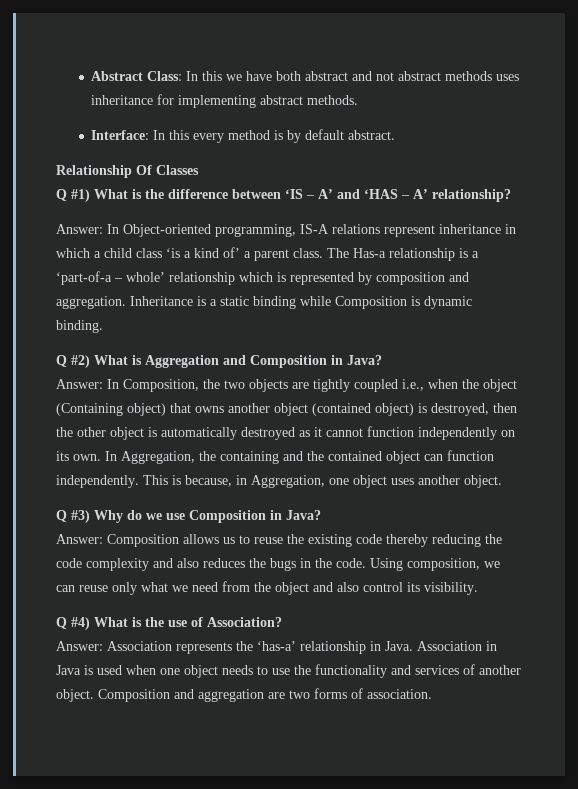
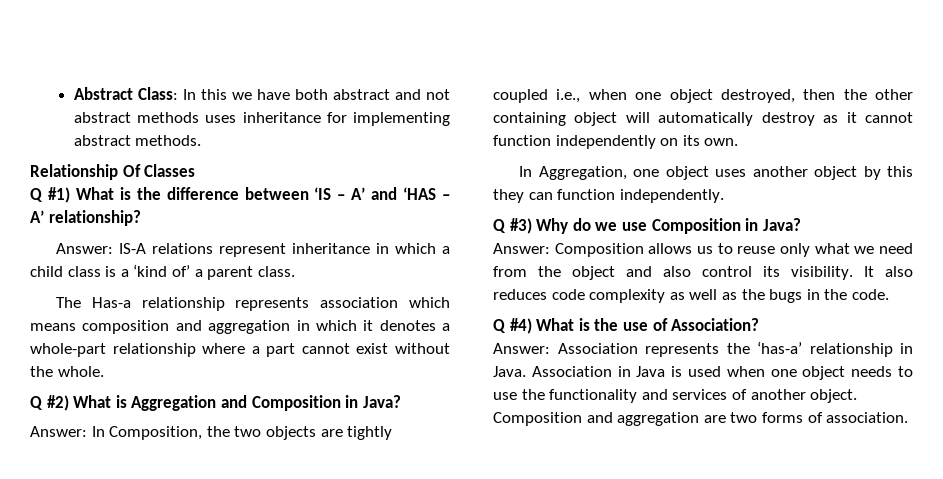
[91,129,396,143] // Interface: In this every method is by default abstract. -> (202, 140) none
[107,224,296,237] In Object-oriented programming, -> (114, 248) none
[166,248,219,258] ‘is a kind -> [105,264,168,277] is a ‘kind
(323, 253) none -> (295, 271) //
[459,248,479,258] [56,271,469,285] [56,296,472,309] [56,320,103,333] is a ‘part-of-a – whole’ relationship which is represented by composition and aggregation. Inheritance is a static binding while Composition is dynamic binding. -> [235,297,450,311] [30,320,450,334] [30,343,450,357] [30,366,104,377] represents association which means composition and aggregation in which it denotes a whole-part relationship where a part cannot exist without the whole.
[462,379,517,392] [56,403,517,416] [56,427,295,440] the object (Containing object) that owns another object (contained object) is destroyed, then the other object is automatically destroyed -> [635,89,913,103] [493,112,815,126] one object destroyed, then the other containing object will automatically destroy
(101, 457) none -> (739, 142) //
[199,450,494,464] [56,475,502,488] the containing and the contained object can function independently. This is because, in Aggregation, one object uses another object. -> [633,166,913,180] [493,189,724,203] one object uses another object by this they can function independently.
[287,534,502,547] [56,558,500,571] [56,585,108,592] the existing code thereby reducing the code complexity and also reduces the bugs in the code. Using composition, we can reuse -> (776, 250) none
(478, 588) none -> [864,266,913,277] [493,289,889,303] It also reduces code complexity as well as the bugs in the code.

